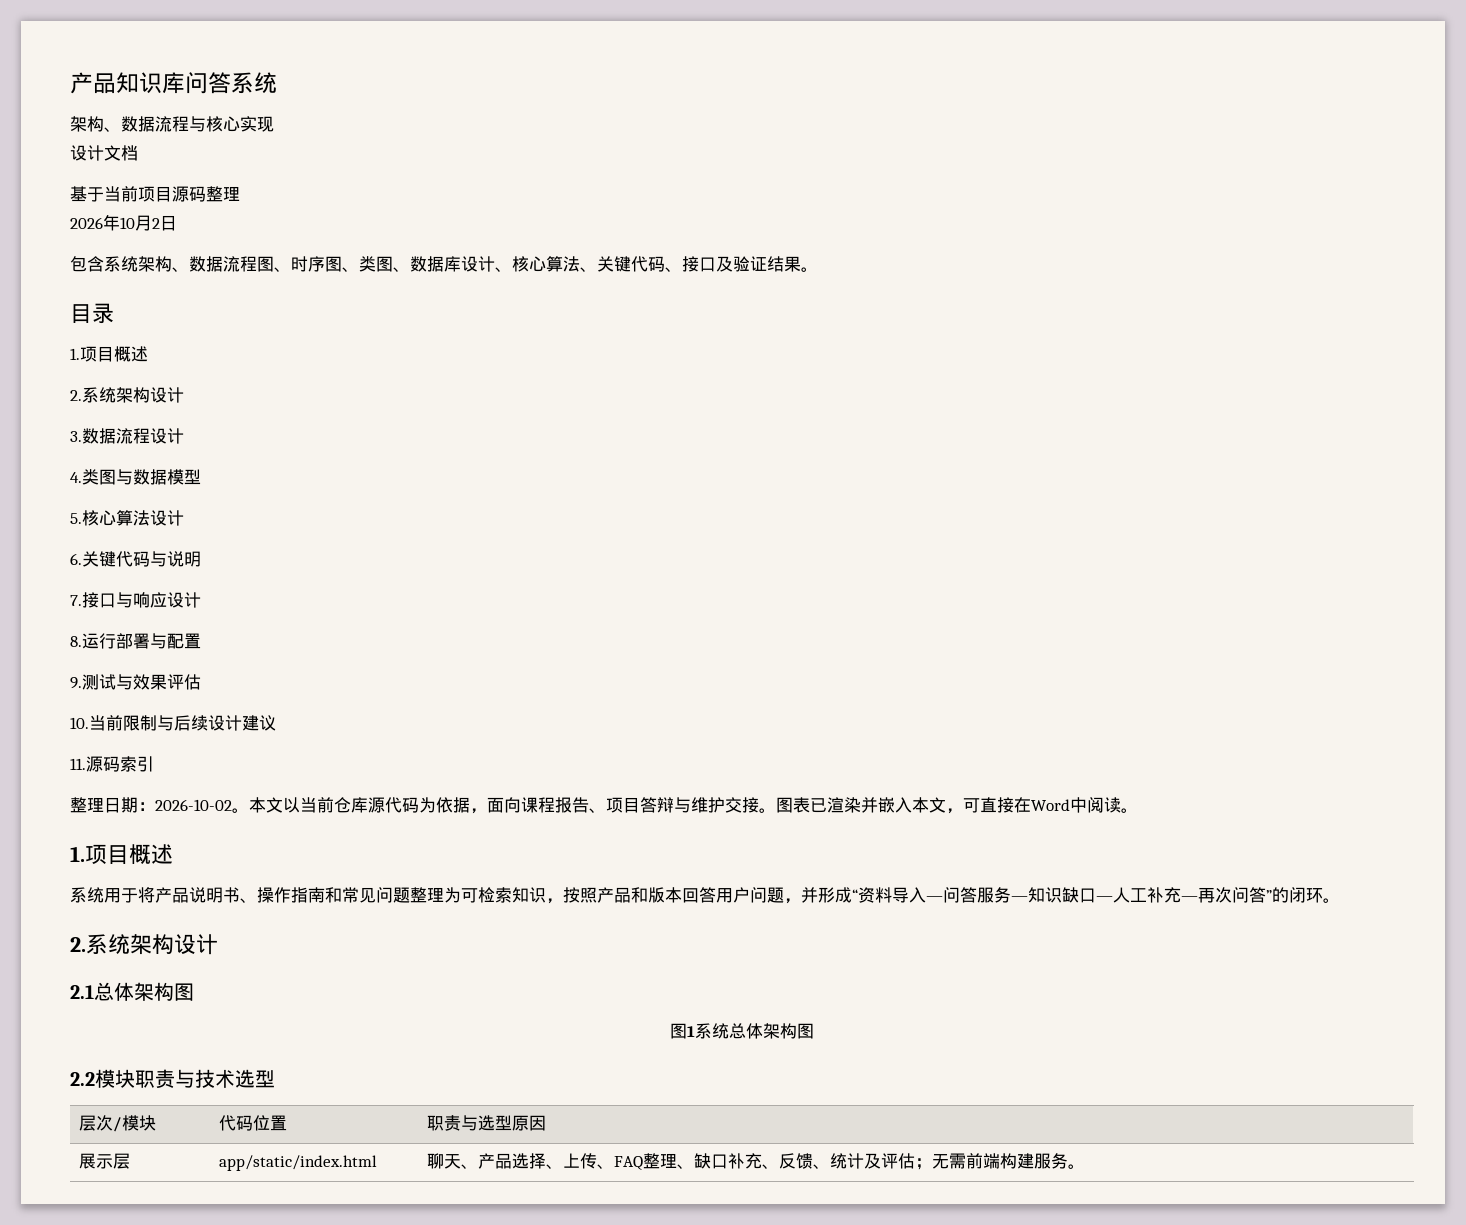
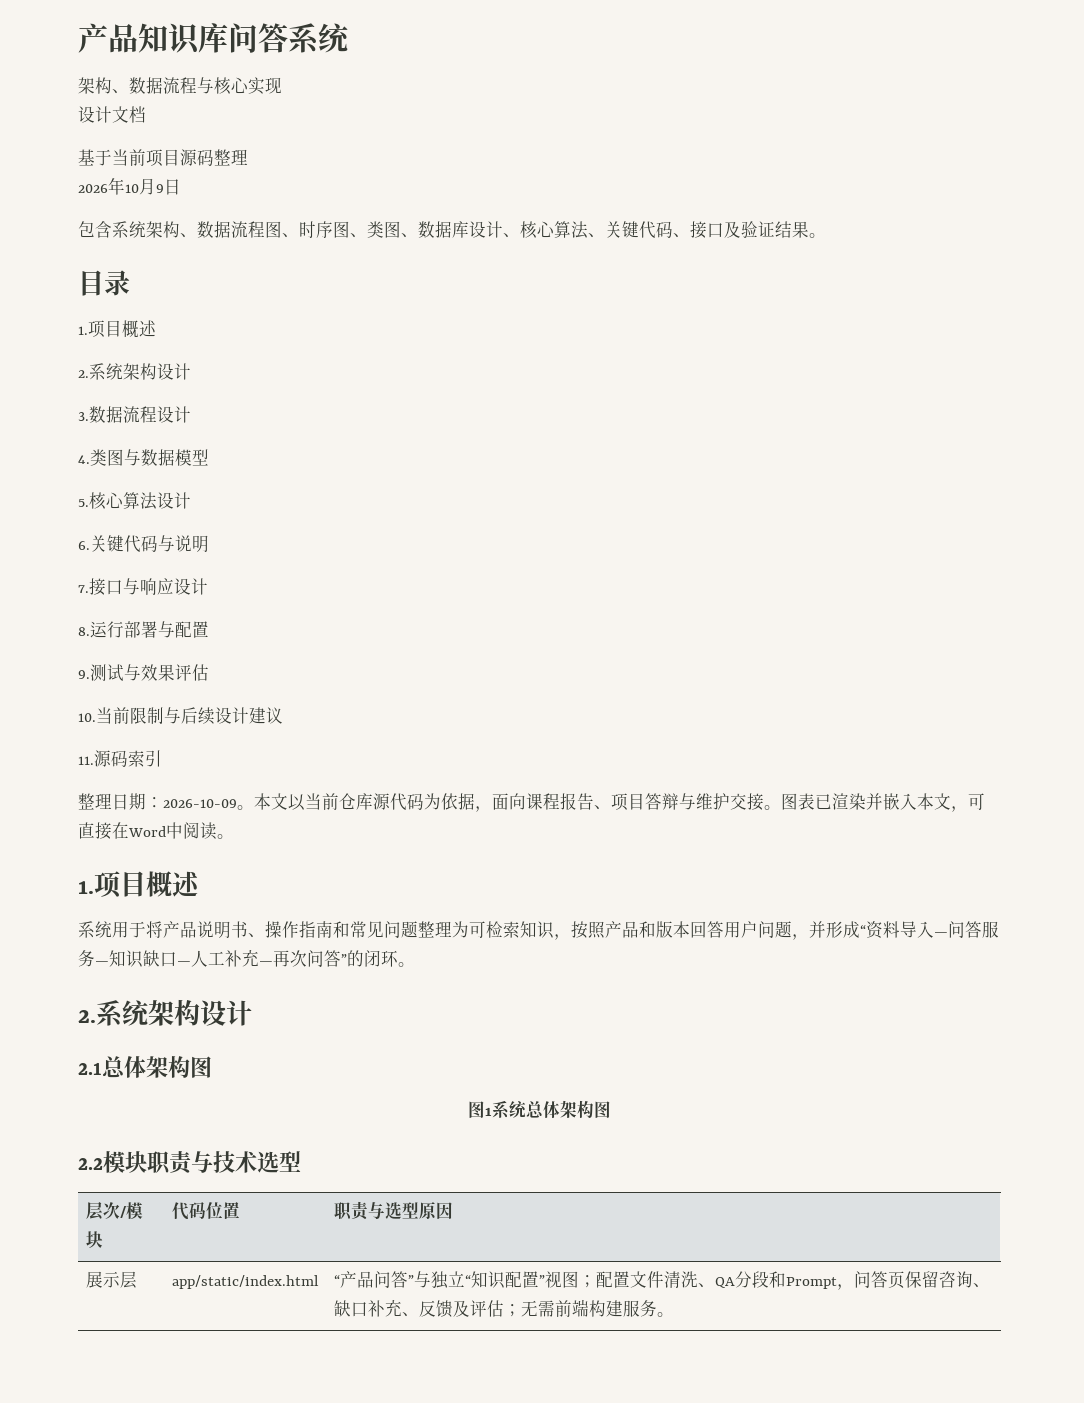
[152,218,160,229] 2 -> [156,184,164,193] 9
[155,799,232,811] 2026-10-02 -> [163,799,237,808] 2026-10-09
[427,1153,678,1170] 聊天、产品选择、上传、FAQ整理 -> [333,1271,973,1290] “产品问答”与独立“知识配置”视图；配置文件清洗、QA分段和Prompt，问答页保留咨询
[813,1153,865,1169] 、统计 -> (453, 1309) none

